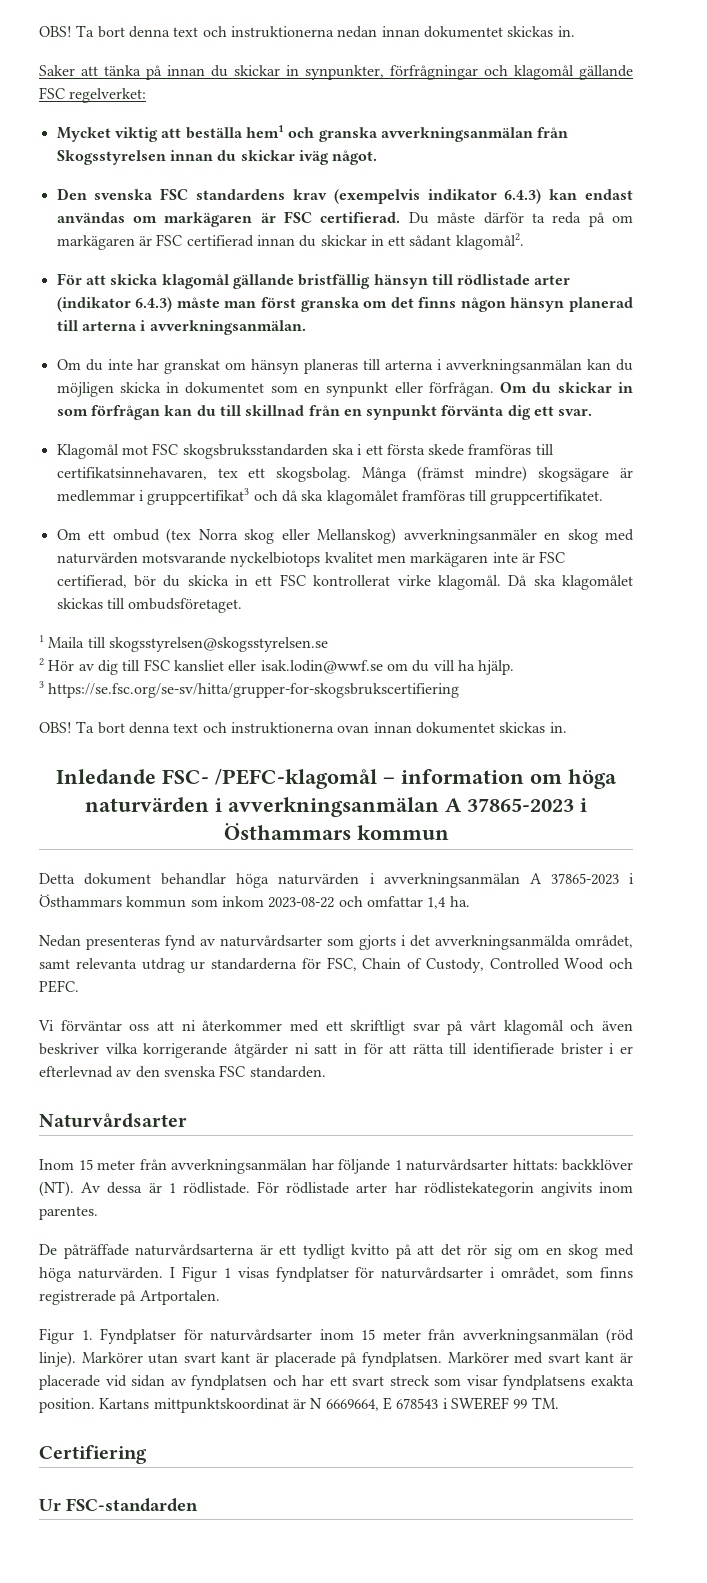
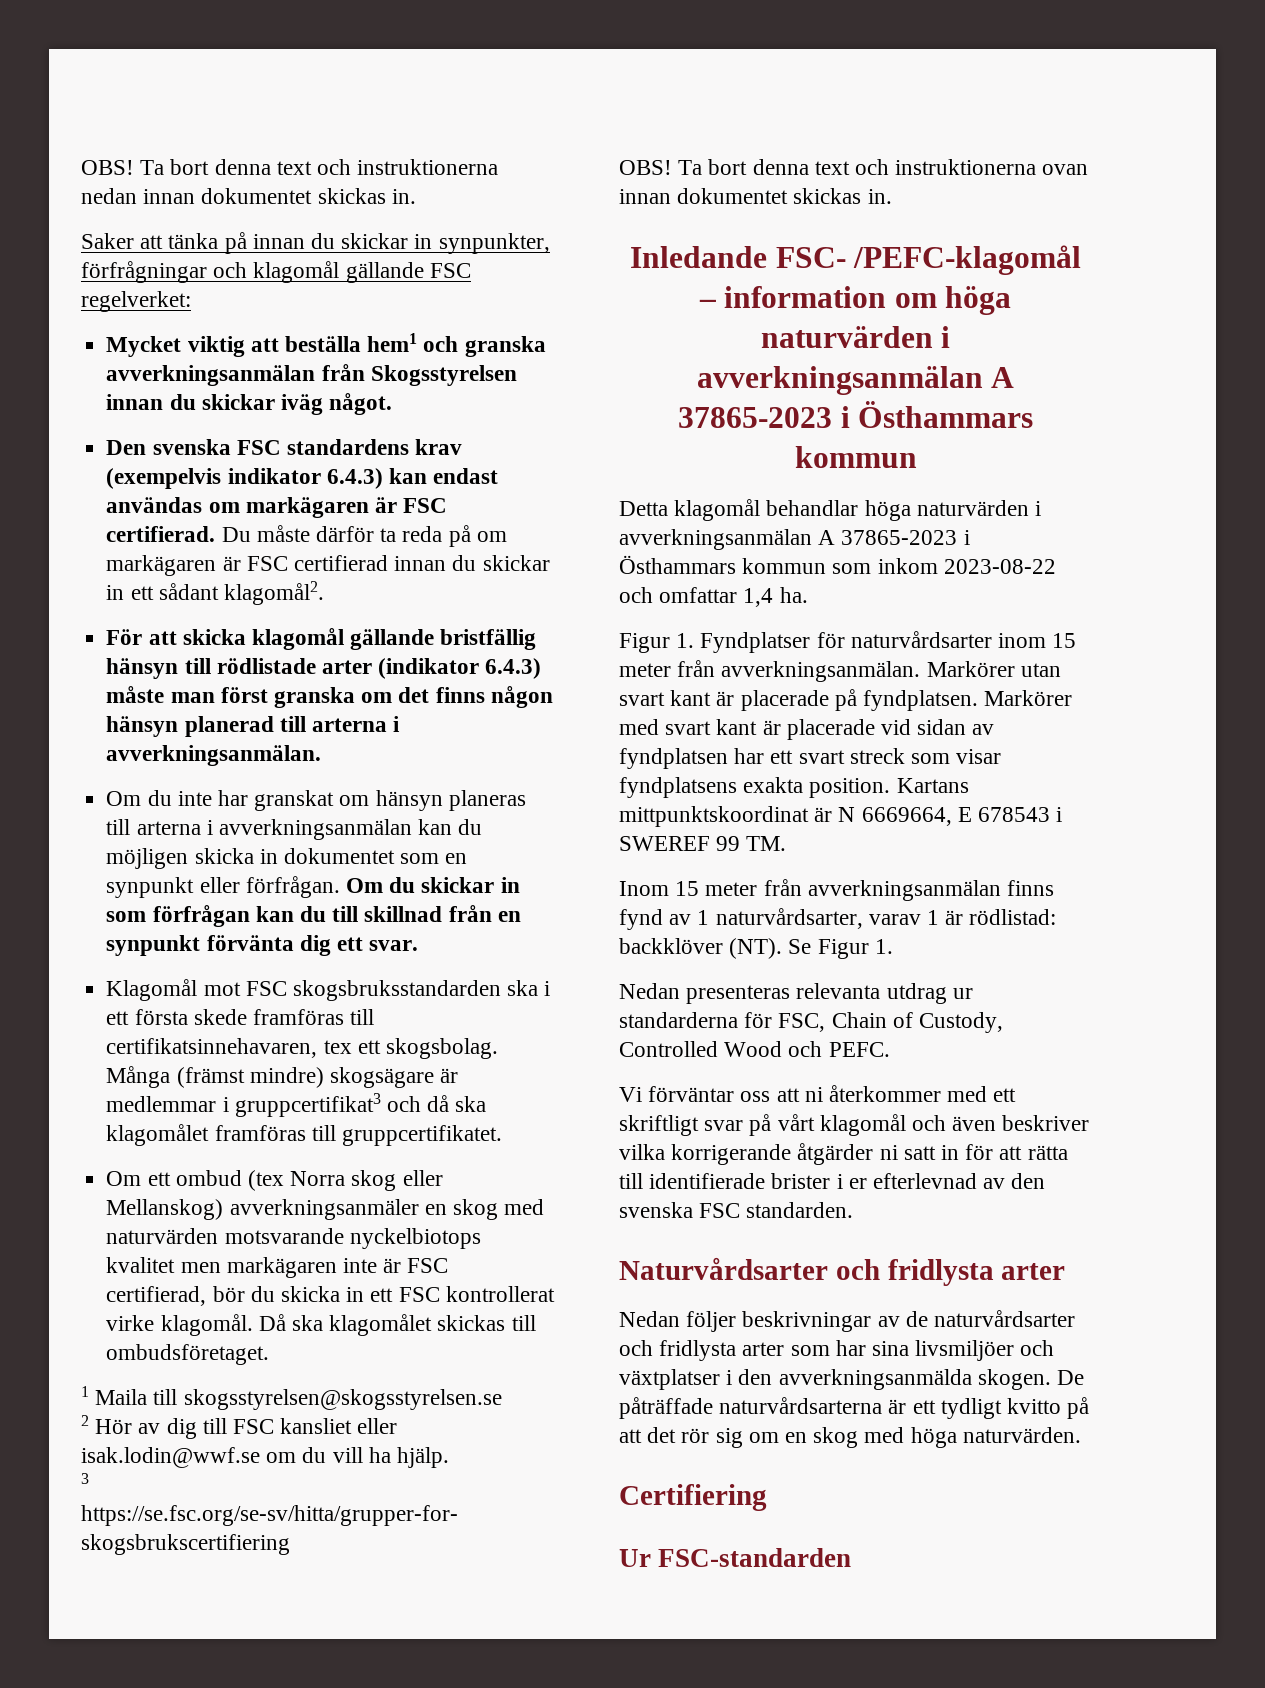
[84,873,152,885] dokument -> [674,499,761,521] klagomål
[39,935,633,950] [39,959,70,969] Nedan presenteras fynd av naturvårdsarter som gjorts i det avverkningsanmälda området, samt -> [619,631,1077,653] [619,660,1061,682] [619,689,1073,711] [619,719,995,740] [619,748,1002,769] [619,777,969,798] [619,806,1063,827] [619,836,787,851] [619,879,1055,901] [619,908,1057,930] [619,938,893,959] [619,983,791,1004] Figur 1. Fyndplatser för naturvårdsarter inom 15 meter från avverkningsanmälan. Markörer utan svart kant är placerade på fyndplatsen. Markörer med svart kant är placerade vid sidan av fyndplatsen har ett svart streck som visar fyndplatsens exakta position. Kartans mittpunktskoordinat är N 6669664, E 678543 i SWEREF 99 TM. // Inom 15 meter från avverkningsanmälan finns fynd av 1 naturvårdsarter, varav 1 är rödlistad: backklöver (NT). Se Figur 1. // Nedan presenteras
[39,1159,633,1174] [39,1181,633,1197] [39,1206,98,1220] // Inom 15 meter från avverkningsanmälan har följande 1 naturvårdsarter hittats: backklöver (NT). Av dessa är 1 rödlistade. För rödlistade arter har rödlistekategorin angivits inom parentes. // -> [835,1259,1066,1286] [619,1310,1076,1332] [619,1340,1055,1361] [619,1369,1051,1390] och fridlysta arter // Nedan följer beskrivningar av de naturvårdsarter och fridlysta arter som har sina livsmiljöer och växtplatser i den avverkningsanmälda skogen.
[169,1266,633,1282] [39,1290,220,1305] [39,1328,634,1344] [39,1351,634,1367] [39,1375,635,1390] [39,1397,559,1413] I Figur 1 visas fyndplatser för naturvårdsarter i området, som finns registrerade på Artportalen. // Figur 1. Fyndplatser för naturvårdsarter inom 15 meter från avverkningsanmälan (röd linje). Markörer utan svart kant är placerade på fyndplatsen. Markörer med svart kant är placerade vid sidan av fyndplatsen och har ett svart streck som visar fyndplatsens exakta position. Kartans mittpunktskoordinat är N 6669664, E 678543 i SWEREF 99 TM. -> (1081, 1435) none

